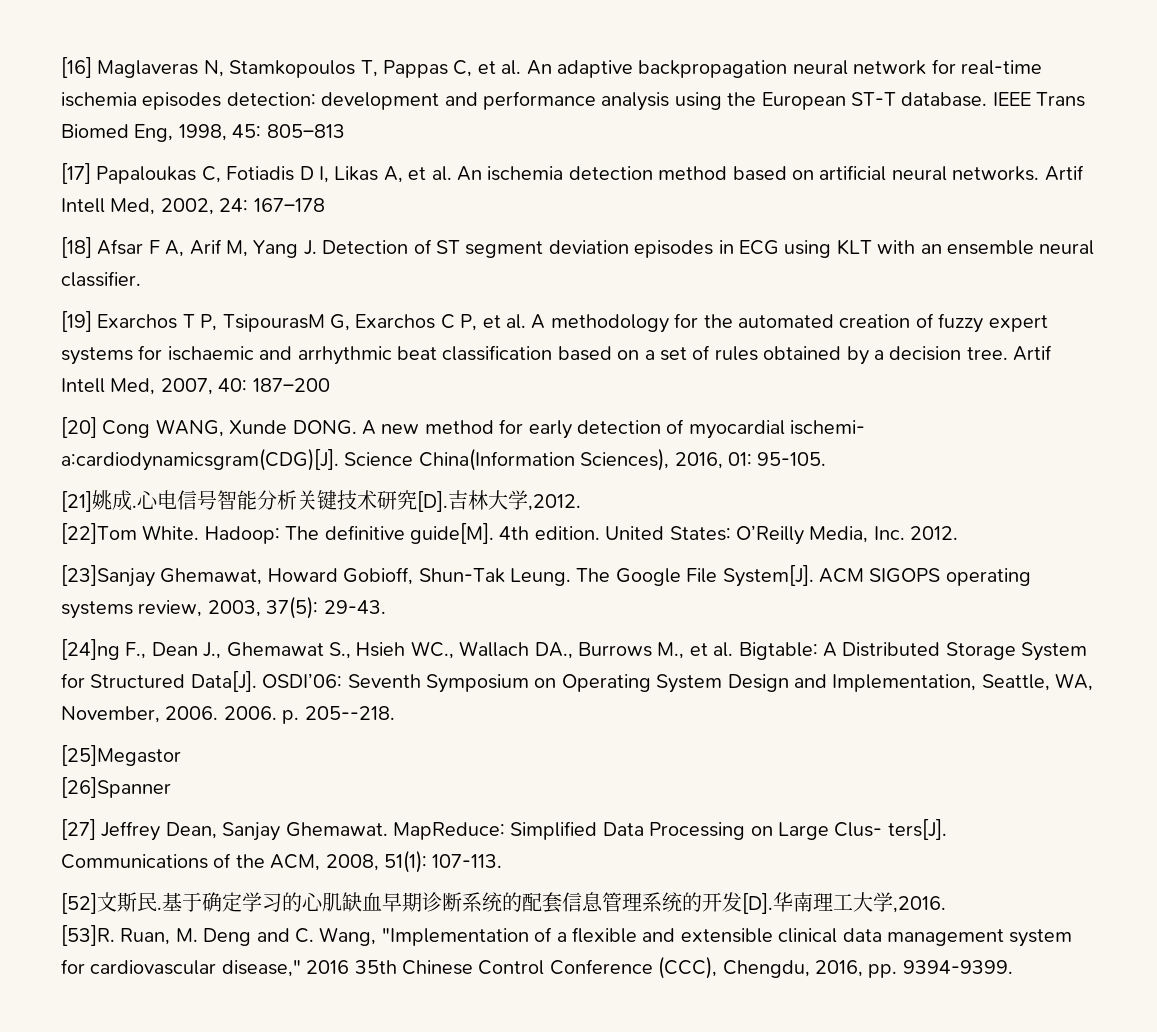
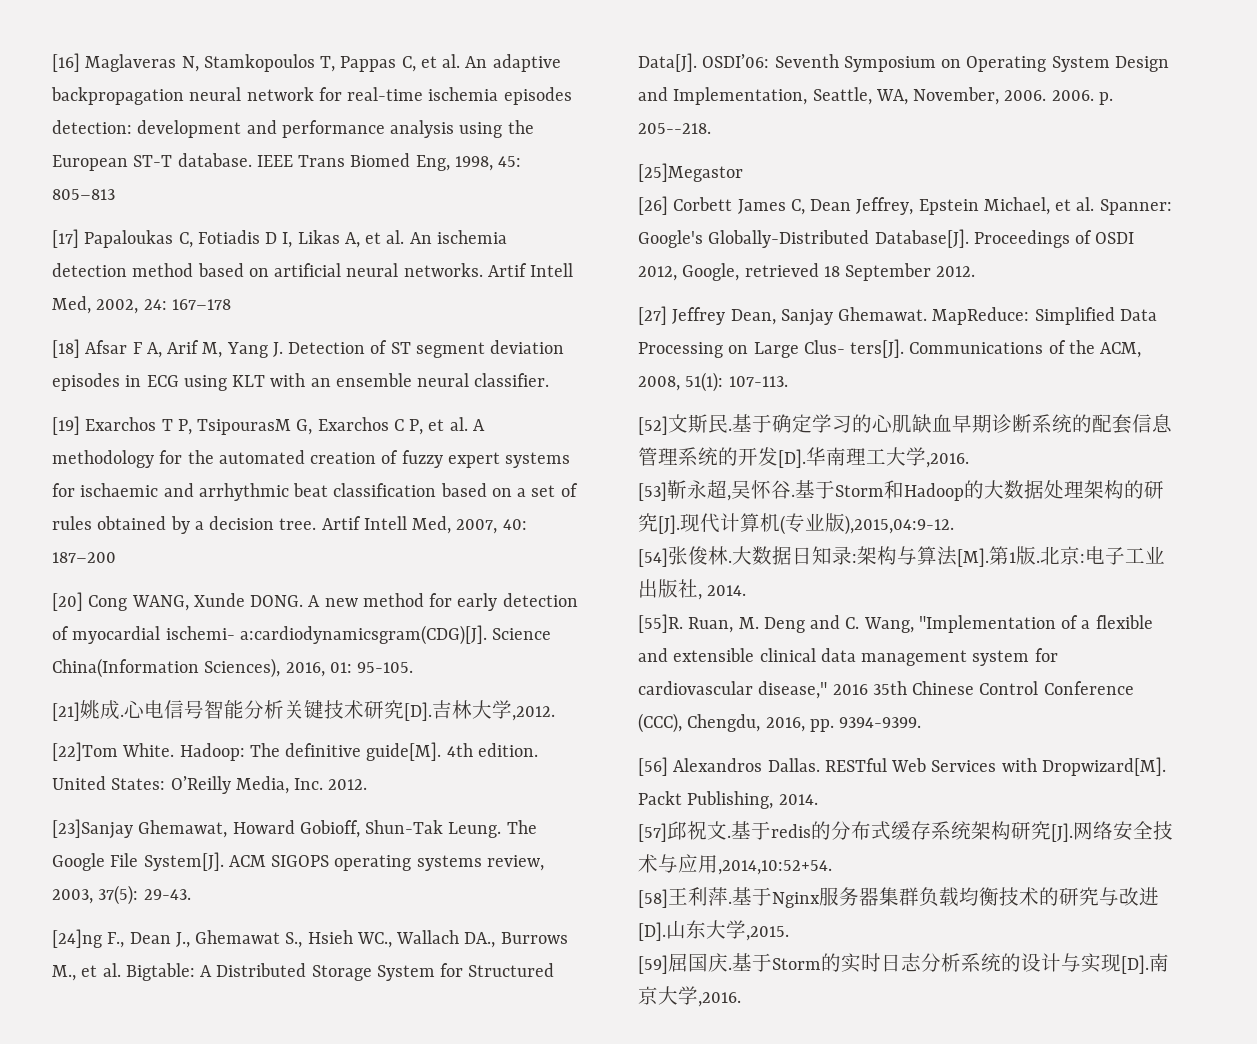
[61,777,171,798] [26]Spanner -> [638,196,1172,215] [638,229,1135,248] [638,263,976,281] [26] Corbett James C, Dean Jeffrey, Epstein Michael, et al. Spanner: Google's Globally-Distributed Database[J]. Proceedings of OSDI 2012, Google, retrieved 18 September 2012.
[61,925,115,946] [53]R. -> [638,480,1164,501] [638,513,954,535] [638,546,1165,567] [638,579,747,600] [638,614,683,633] [53]靳永超,吴怀谷.基于Storm和Hadoop的大数据处理架构的研究[J].现代计算机(专业版),2015,04:9-12. // [54]张俊林.大数据日知录:架构与算法[M].第1版.北京:电子工业出版社, 2014. // [55]R.
(1013, 967) none -> [638,757,1166,776] [638,791,818,809] [638,821,1173,842] [638,854,832,875] [638,887,1159,908] [638,920,789,941] [638,953,1169,974] [638,986,741,1007] // [56] Alexandros Dallas. RESTful Web Services with Dropwizard[M]. Packt Publishing, 2014. // [57]邱祝文.基于redis的分布式缓存系统架构研究[J].网络安全技术与应用,2014,10:52+54. // [58]王利萍.基于Nginx服务器集群负载均衡技术的研究与改进[D].山东大学,2015. // [59]屈国庆.基于Storm的实时日志分析系统的设计与实现[D].南京大学,2016.

